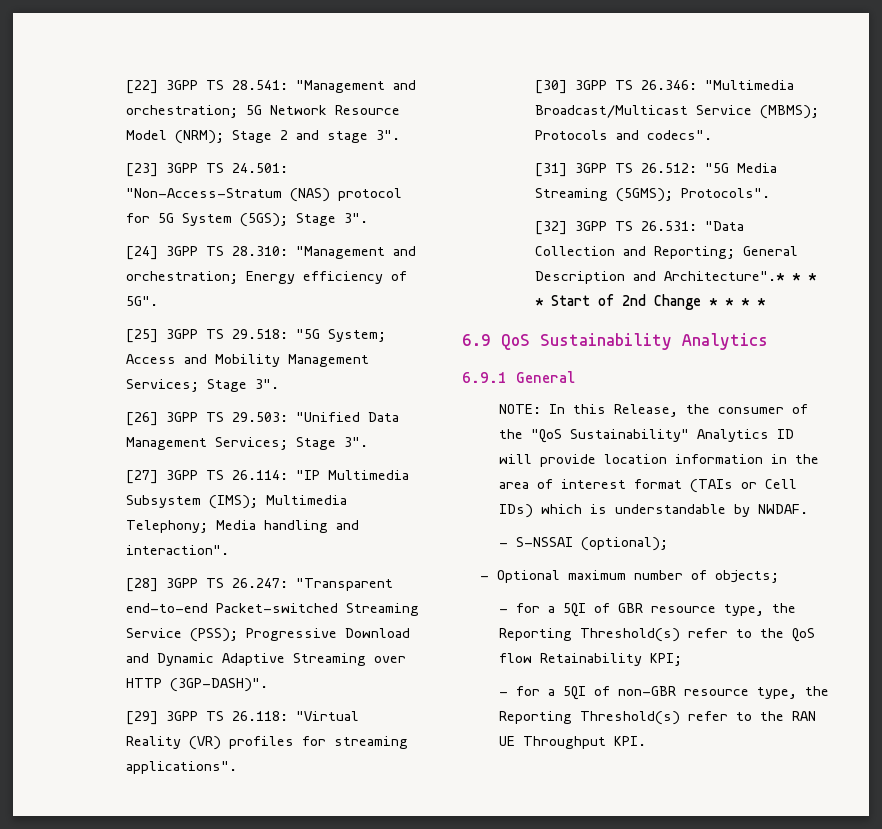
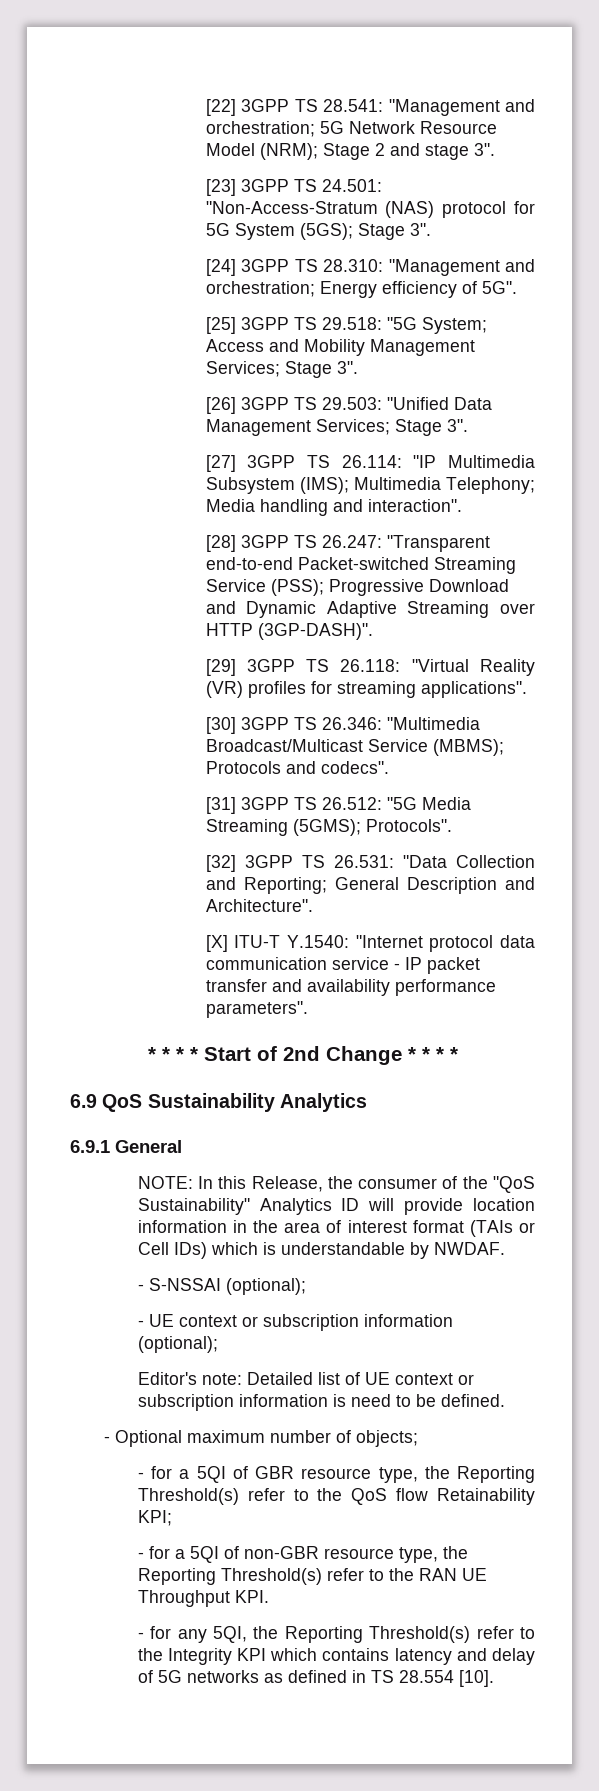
[664,271,786,281] Architecture".* -> [205,899,313,912] [205,935,535,952] [205,957,480,974] [205,979,496,996] [205,1001,308,1018] [147,1047,156,1061] Architecture". // [X] ITU-T Y.1540: "Internet protocol data communication service - IP packet transfer and availability performance parameters". // *
(668, 544) none -> [137,1314,453,1331] [137,1336,218,1353] [137,1372,474,1385] [137,1394,505,1411] // - UE context or subscription information (optional); // Editor's note: Detailed list of UE context or subscription information is need to be defined.
(646, 741) none -> [137,1626,535,1643] [137,1648,535,1665] [137,1670,494,1687] // - for any 5QI, the Reporting Threshold(s) refer to the Integrity KPI which contains latency and delay of 5G networks as defined in TS 28.554 [10].

